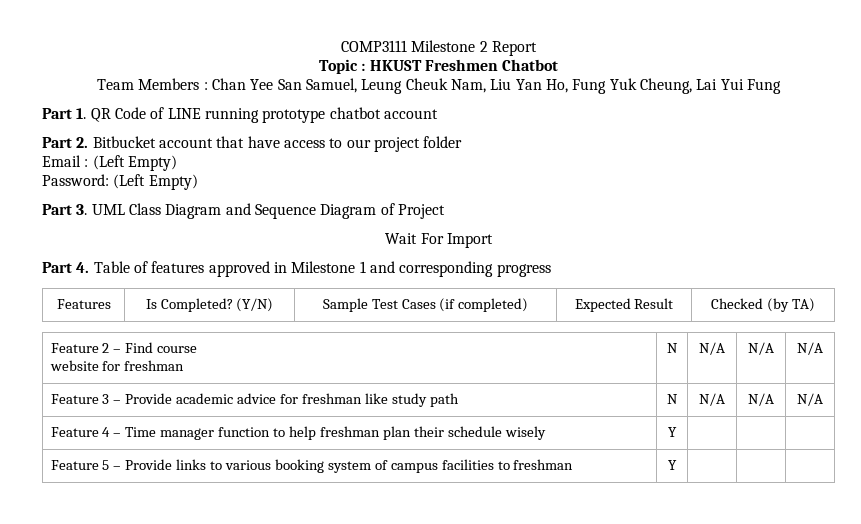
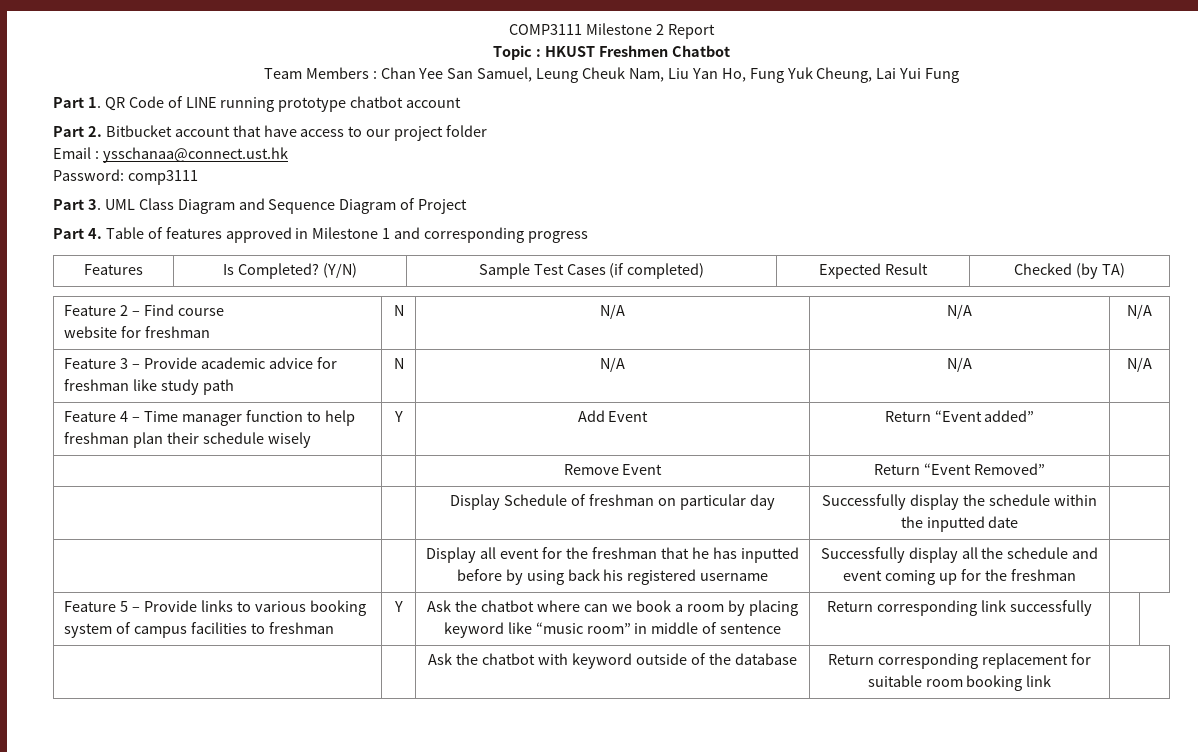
[92,155,177,171] (Left Empty) -> [102,147,288,163] ysschanaa@connect.ust.hk
[113,174,198,190] (Left Empty) -> [127,170,198,185] comp3111
[385,233,493,248] // Wait For Import -> (468, 206) none
(677, 432) | -> [577,410,649,422] [884,410,1035,422] [563,464,663,475] [874,463,1045,475] [450,494,775,510] [822,494,1097,510] [900,516,1019,532] [426,547,799,563] [456,569,769,585] [820,547,1099,563] [843,569,1076,585] Add Event | Return “Event added” | // | | Remove Event | Return “Event Removed” | // | | Display Schedule of freshman on particular day | Successfully display the schedule within the inputted date | // | | Display all event for the freshman that he has inputted before by using back his registered username | Successfully display all the schedule and event coming up for the freshman
(677, 465) | -> [427,600,798,616] [443,622,782,638] [827,600,1092,616] [428,653,797,669] [828,653,1091,669] [867,675,1052,691] Ask the chatbot where can we book a room by placing keyword like “music room” in middle of sentence | Return corresponding link successfully | // | | Ask the chatbot with keyword outside of the database | Return corresponding replacement for suitable room booking link

